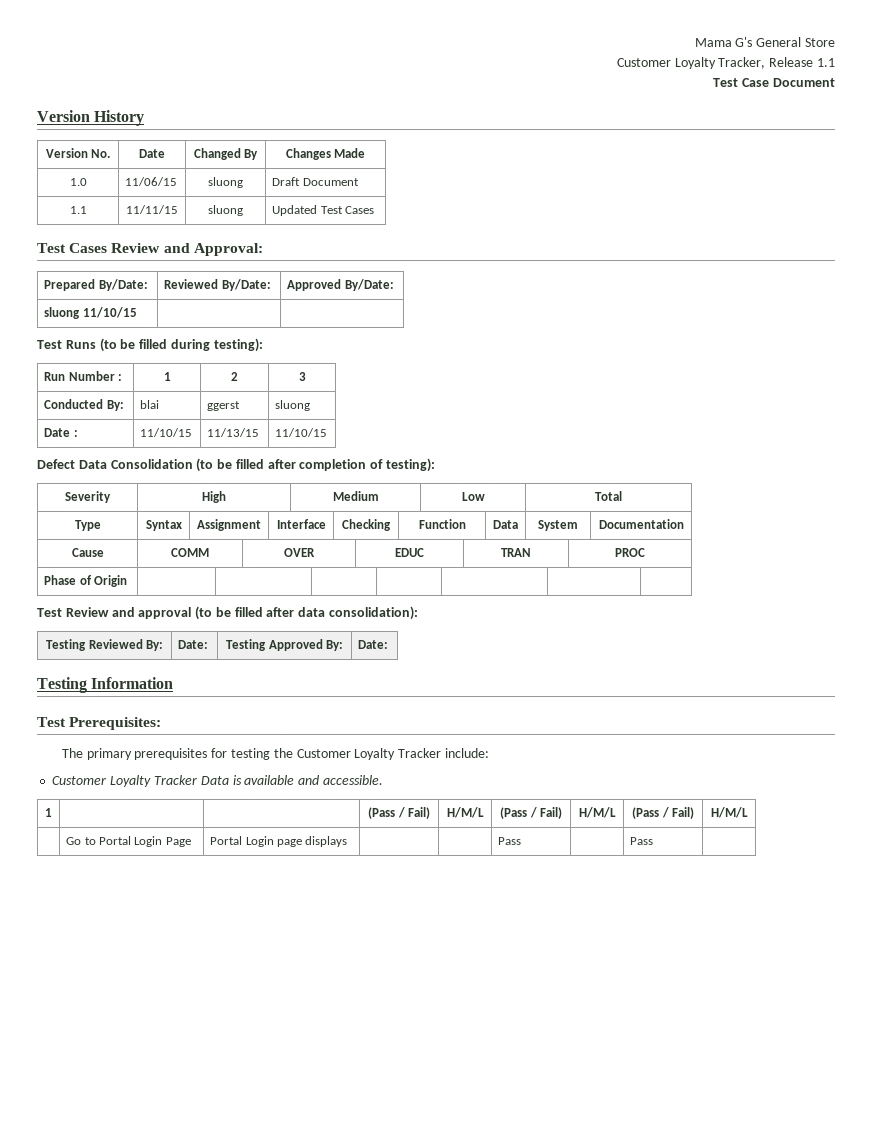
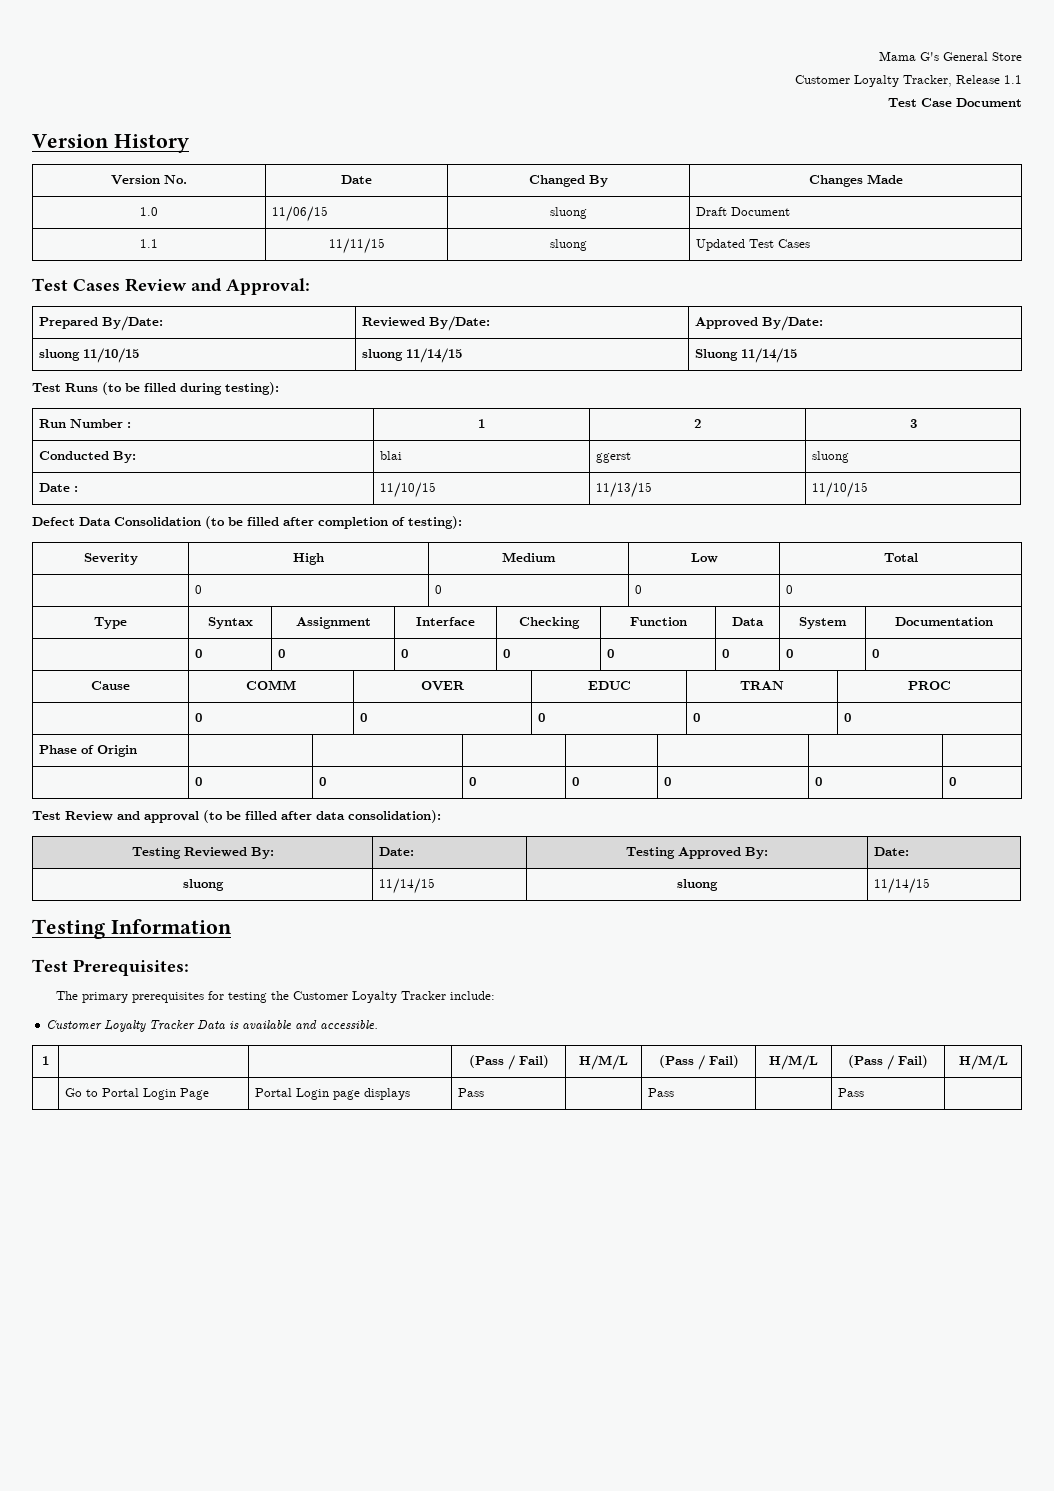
(137, 312) | -> [362,348,463,363] [695,348,798,363] sluong 11/14/15 | Sluong 11/14/15
(622, 496) none -> [195,585,203,594] [435,585,443,594] [635,585,643,594] [786,585,794,594] // | 0 | 0 | 0 | 0
(684, 524) none -> [195,649,203,658] [278,649,286,658] [401,649,409,658] [503,649,511,658] [607,649,615,658] [722,649,730,658] [786,649,794,658] [872,649,880,658] // | 0 | 0 | 0 | 0 | 0 | 0 | 0 | 0
[44,575,128,587] Phase of Origin | | | | | | | -> [195,713,203,722] [360,713,368,722] [538,713,546,722] [693,713,701,722] [844,713,852,722] [39,745,138,757] [195,777,203,786] [319,777,327,786] [469,777,477,786] [572,777,580,786] [664,777,672,786] [815,777,823,786] [949,777,957,786] | 0 | 0 | 0 | 0 | 0 // Phase of Origin | | | | | | | // | 0 | 0 | 0 | 0 | 0 | 0 | 0
(389, 644) none -> [182,879,224,891] [379,878,436,894] [677,879,718,891] [874,878,931,894] // sluong | 11/14/15 | sluong | 11/14/15
(348, 841) none -> [458,1088,485,1097] Pass

